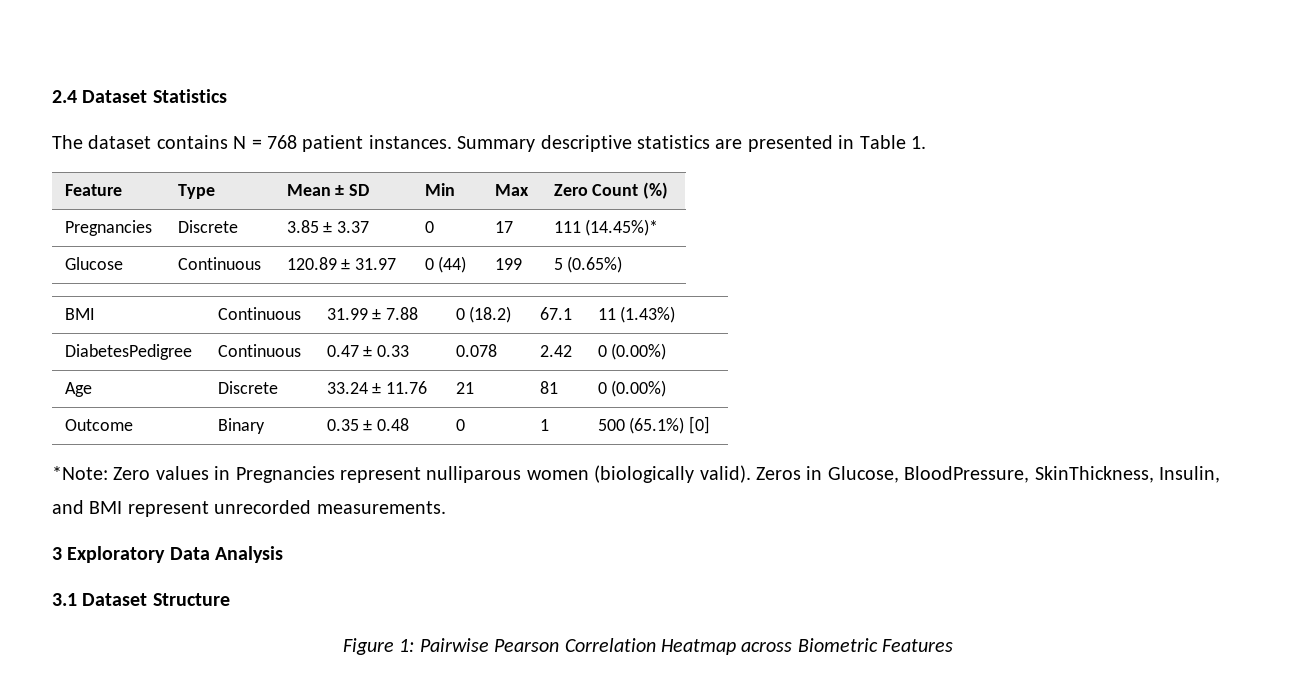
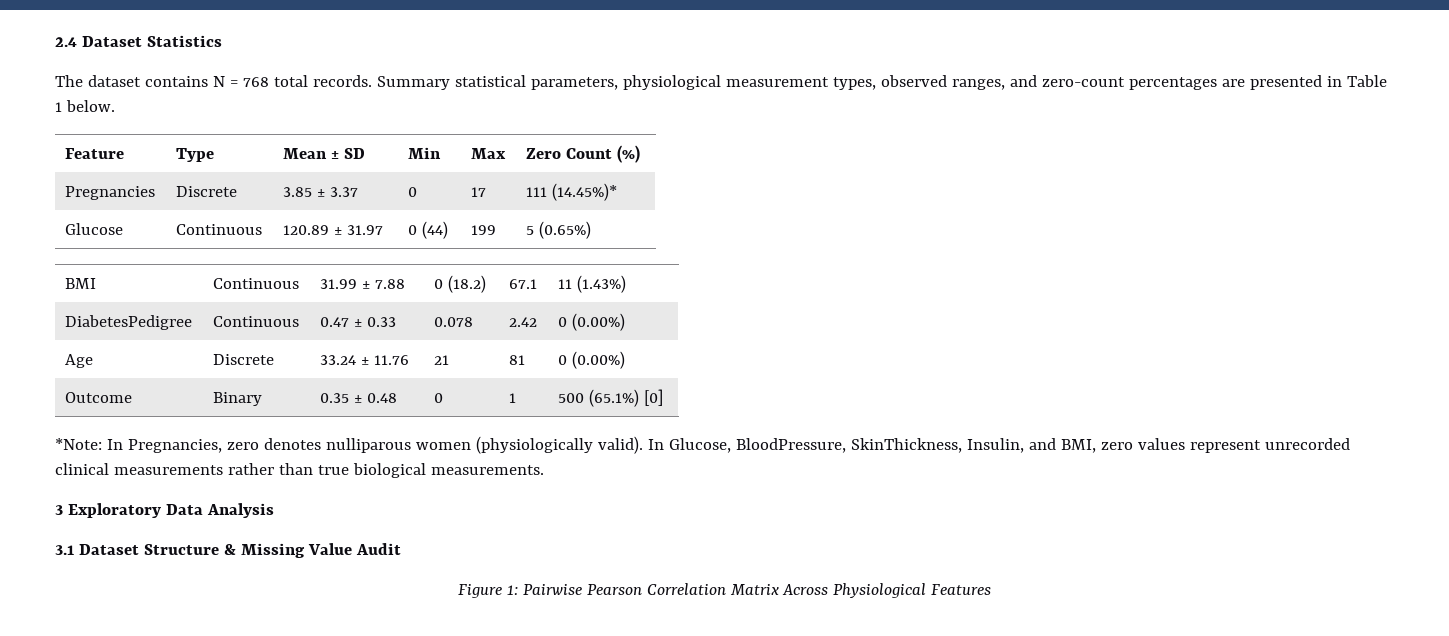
[302,135,710,152] patient instances. Summary descriptive statistics -> [273,75,1217,90] total records. Summary statistical parameters, physiological measurement types, observed ranges, and zero-count percentages
[910,136,926,149] 1. -> [55,100,115,112] 1 below.
[113,465,823,483] Zero values in Pregnancies represent nulliparous women (biologically valid). Zeros in -> [106,436,664,454] In Pregnancies, zero denotes nulliparous women (physiologically valid). In
[89,500,312,517] BMI represent unrecorded -> [1060,438,1350,453] [55,463,426,478] BMI, zero values represent unrecorded clinical measurements rather than true biological
(230, 599) none -> [223,543,401,558] & Missing Value Audit
[660,638,878,655] Heatmap across Biometric -> [729,583,927,598] Matrix Across Physiological

